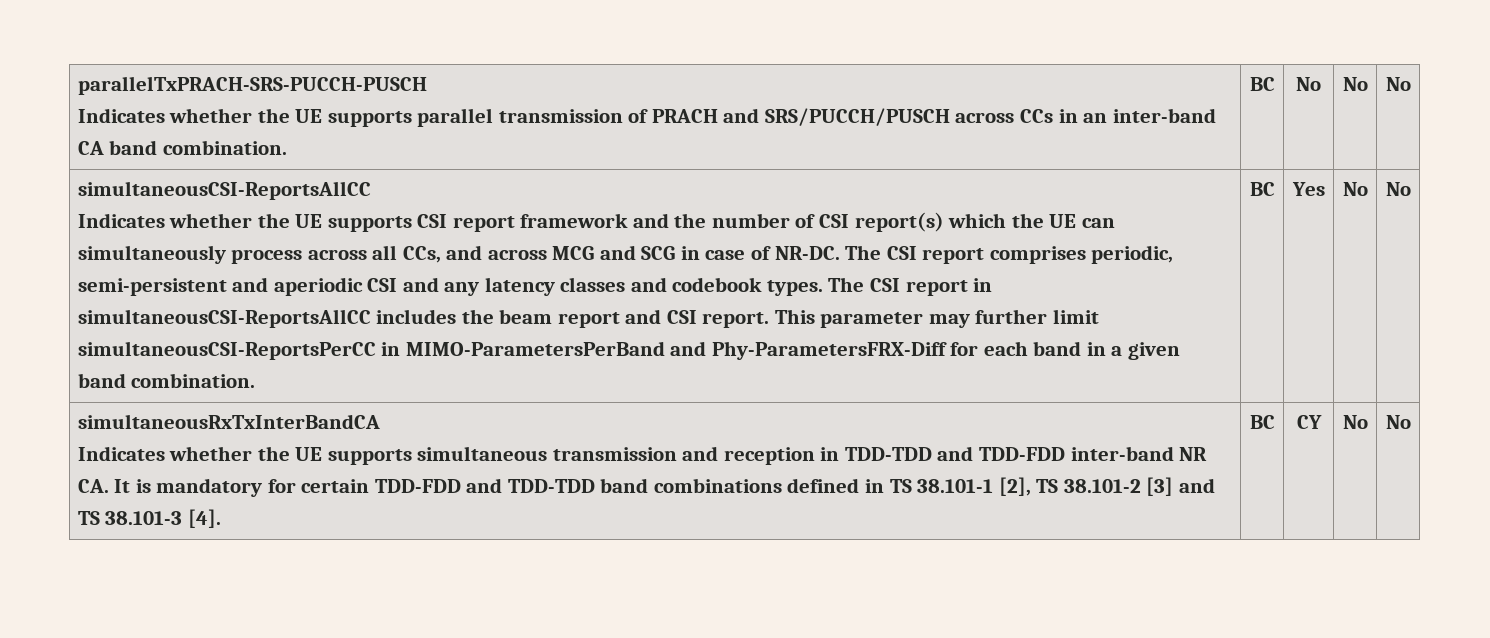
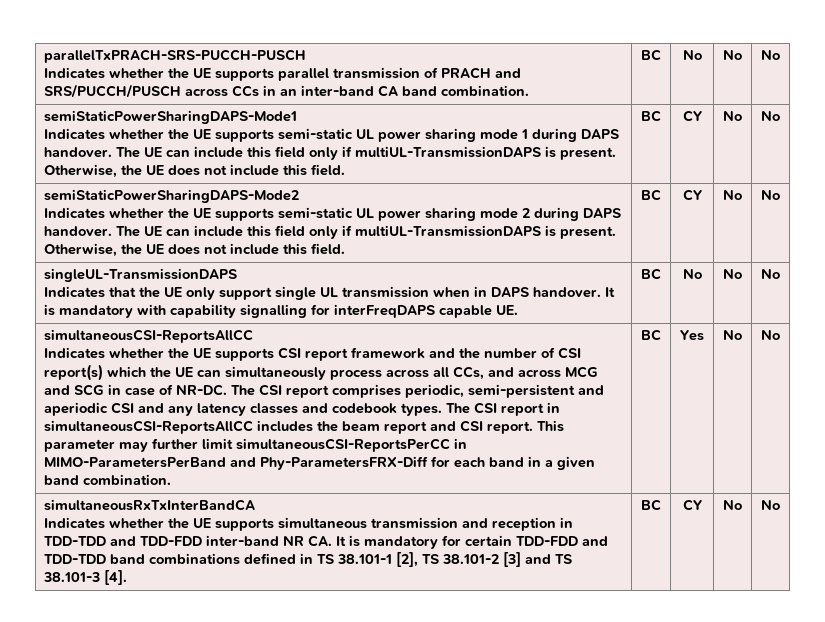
(1411, 84) none -> [43,110,297,124] [43,128,619,142] [43,146,616,160] [43,164,345,178] [641,110,661,122] [682,110,703,122] [723,111,742,121] [761,111,780,121] [43,189,299,203] [43,207,621,221] [43,225,616,239] [43,243,345,257] [641,189,661,201] [682,189,703,201] [723,190,742,200] [761,190,780,200] [43,268,237,282] [43,286,615,300] [43,304,518,318] [641,268,661,280] [682,269,702,279] [723,269,742,279] [761,269,780,279] // semiStaticPowerSharingDAPS-Mode1 // Indicates whether the UE supports semi-static UL power sharing mode 1 during DAPS handover. The UE can include this field only if multiUL-TransmissionDAPS is present. Otherwise, the UE does not include this field. | BC | CY | No | No // semiStaticPowerSharingDAPS-Mode2 // Indicates whether the UE supports semi-static UL power sharing mode 2 during DAPS handover. The UE can include this field only if multiUL-TransmissionDAPS is present. Otherwise, the UE does not include this field. | BC | CY | No | No // singleUL-TransmissionDAPS // Indicates that the UE only support single UL transmission when in DAPS handover. It is mandatory with capability signalling for interFreqDAPS capable UE. | BC | No | No | No

